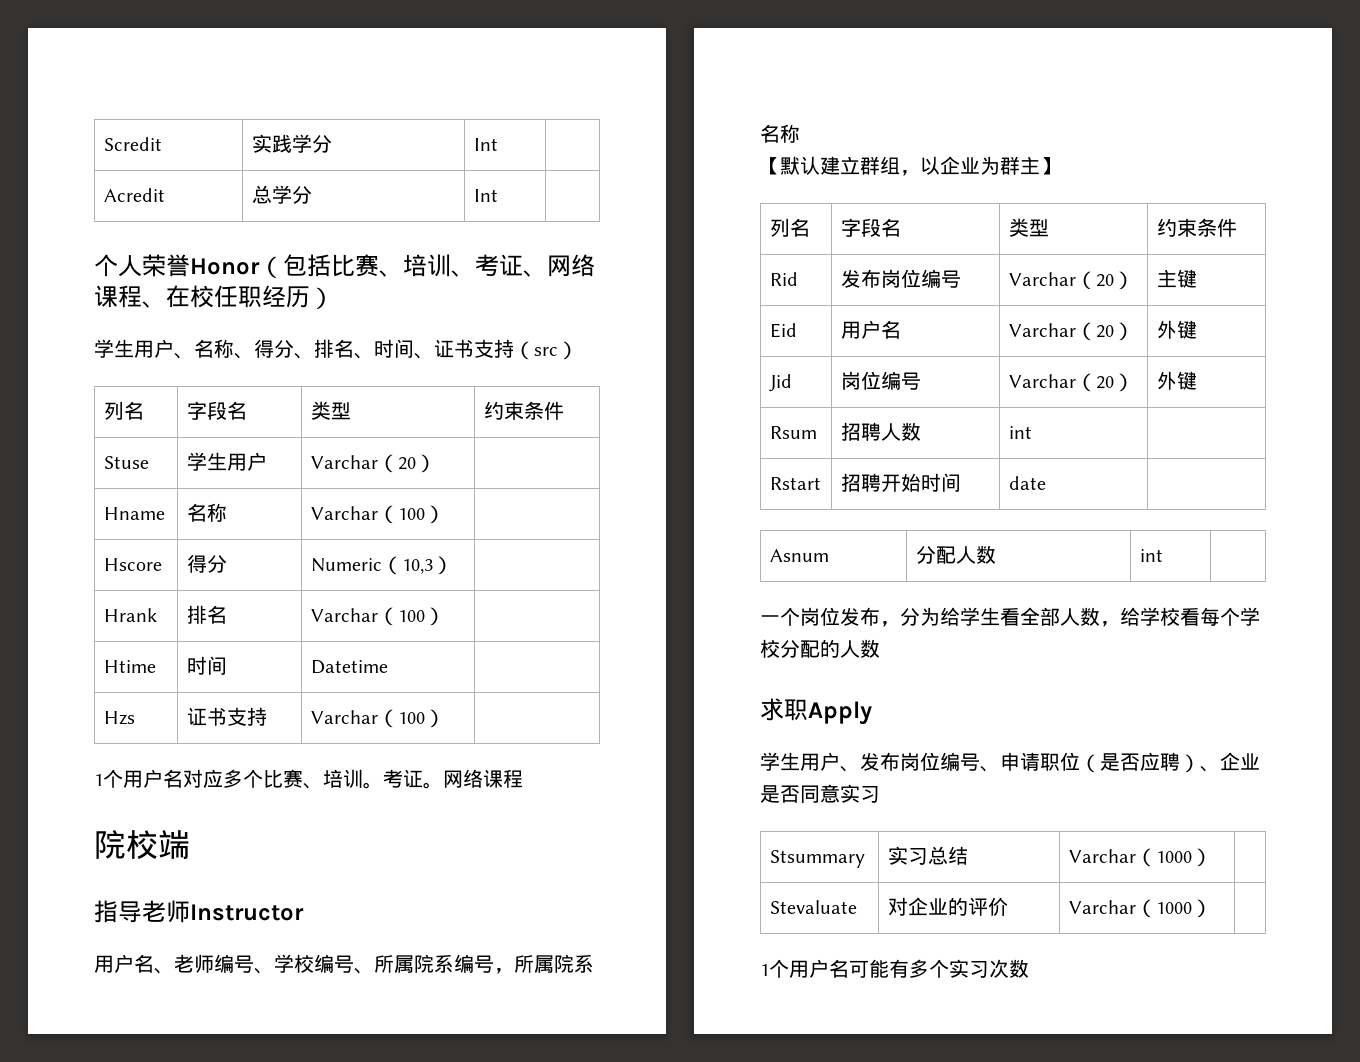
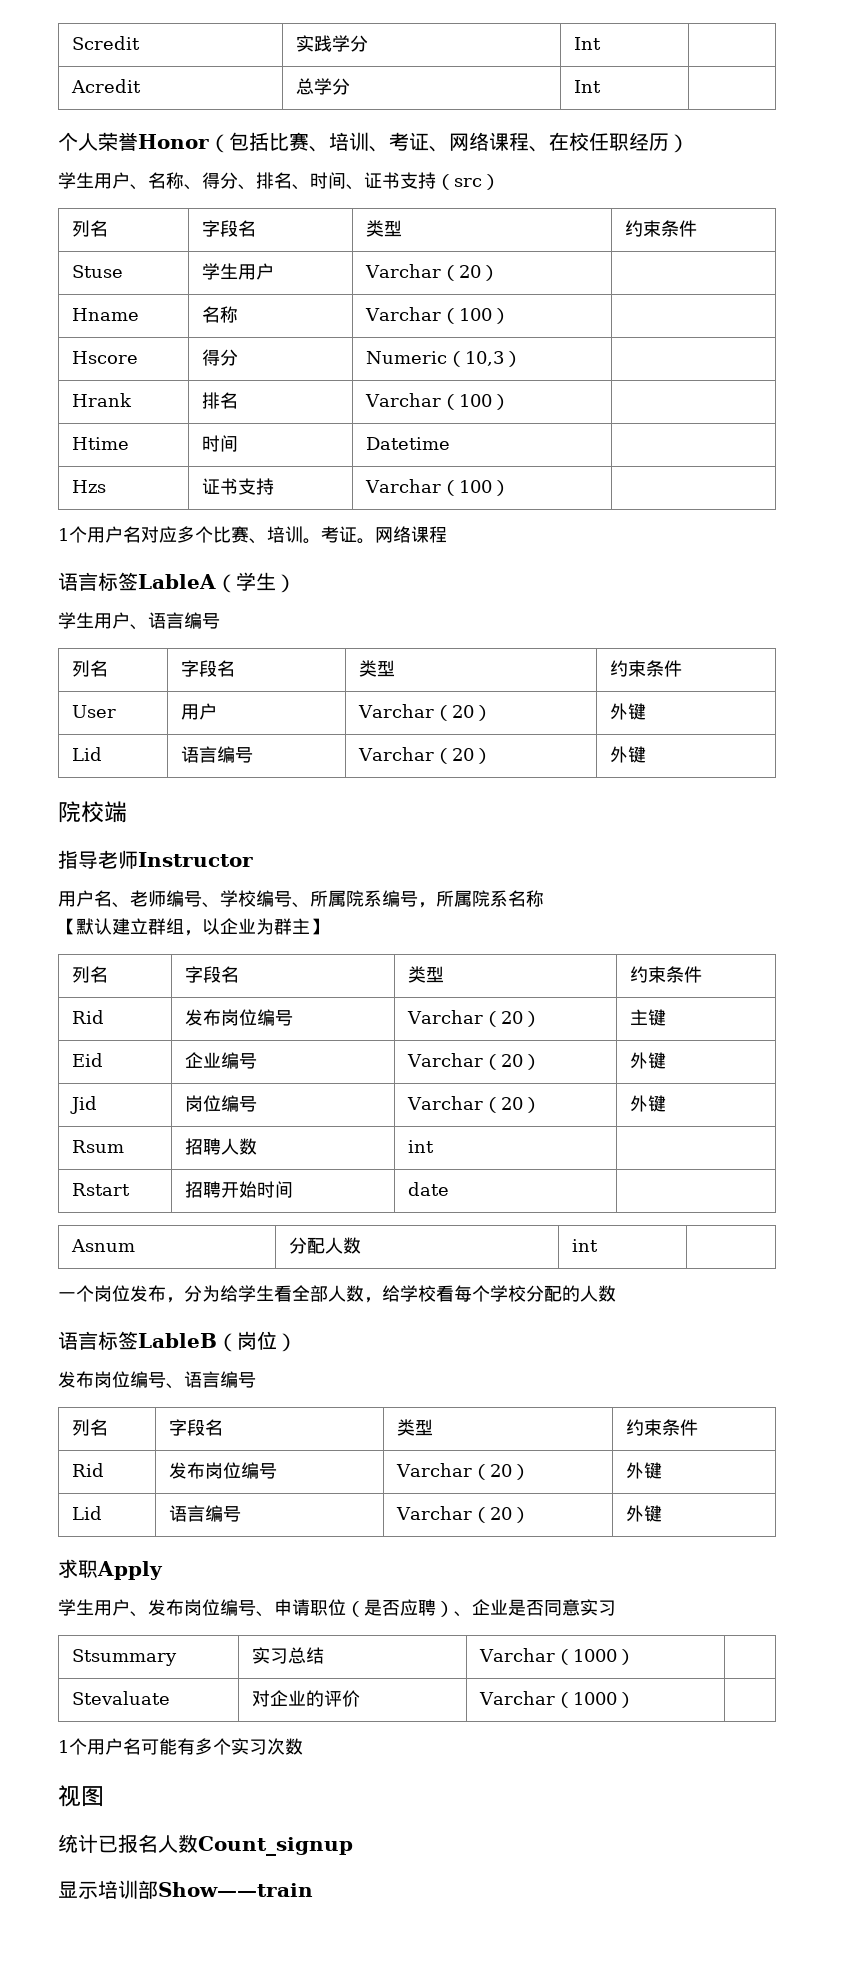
(523, 778) none -> [58,572,296,593] [58,612,220,630] [72,660,109,677] [181,660,236,677] [359,660,396,677] [610,660,683,677] [72,705,117,718] [181,703,218,720] [358,704,493,721] [610,703,647,720] [72,747,103,761] [181,746,254,763] [358,747,493,764] [610,746,647,763] // 语言标签LableA（学生） // 学生用户、语言编号 // 列名 | 字段名 | 类型 | 约束条件 // User | 用户 | Varchar（20） | 外键 // Lid | 语言编号 | Varchar（20） | 外键
[840,320,901,339] 用户名 -> [185,1052,258,1069] 企业编号
(880, 648) none -> [58,1331,297,1352] [58,1371,256,1389] [72,1419,109,1436] [169,1419,224,1436] [397,1419,434,1436] [626,1419,699,1436] [72,1463,105,1477] [169,1462,278,1479] [396,1463,531,1480] [626,1462,663,1479] [72,1506,103,1520] [169,1505,242,1522] [396,1506,531,1523] [626,1505,663,1522] // 语言标签LableB（岗位） // 发布岗位编号、语言编号 // 列名 | 字段名 | 类型 | 约束条件 // Rid | 发布岗位编号 | Varchar（20） | 外键 // Lid | 语言编号 | Varchar（20） | 外键
(1029, 968) none -> [58,1785,104,1807] [58,1834,353,1856] [58,1880,313,1899] // 视图 // 统计已报名人数Count_signup // 显示培训部Show——train

